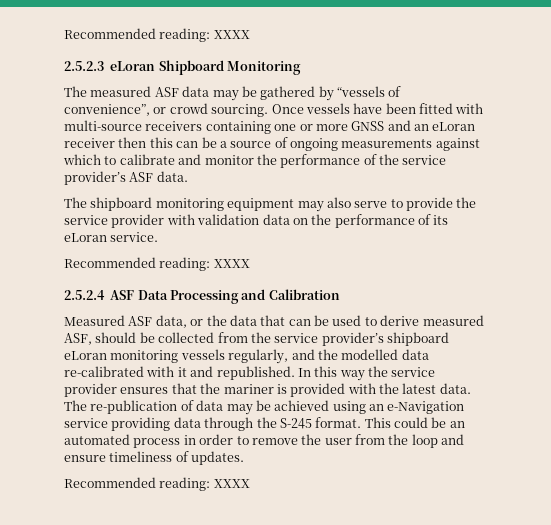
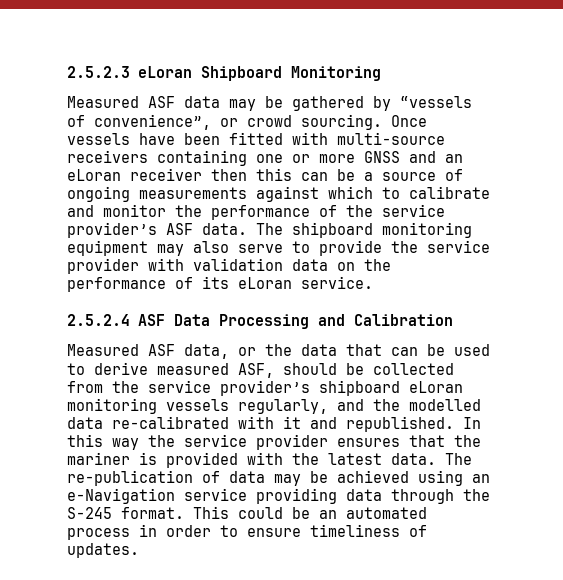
[64,28,250,42] Recommended reading: XXXX // -> (67, 72) none
[64,86,152,97] The measured -> [67,96,139,108] Measured
(188, 176) // -> (247, 229) none
[64,257,250,271] // Recommended reading: XXXX -> (373, 282) none
[251,434,465,448] remove the user from the loop and -> (238, 531) none
[64,477,250,491] // Recommended reading: XXXX -> (139, 550) none

